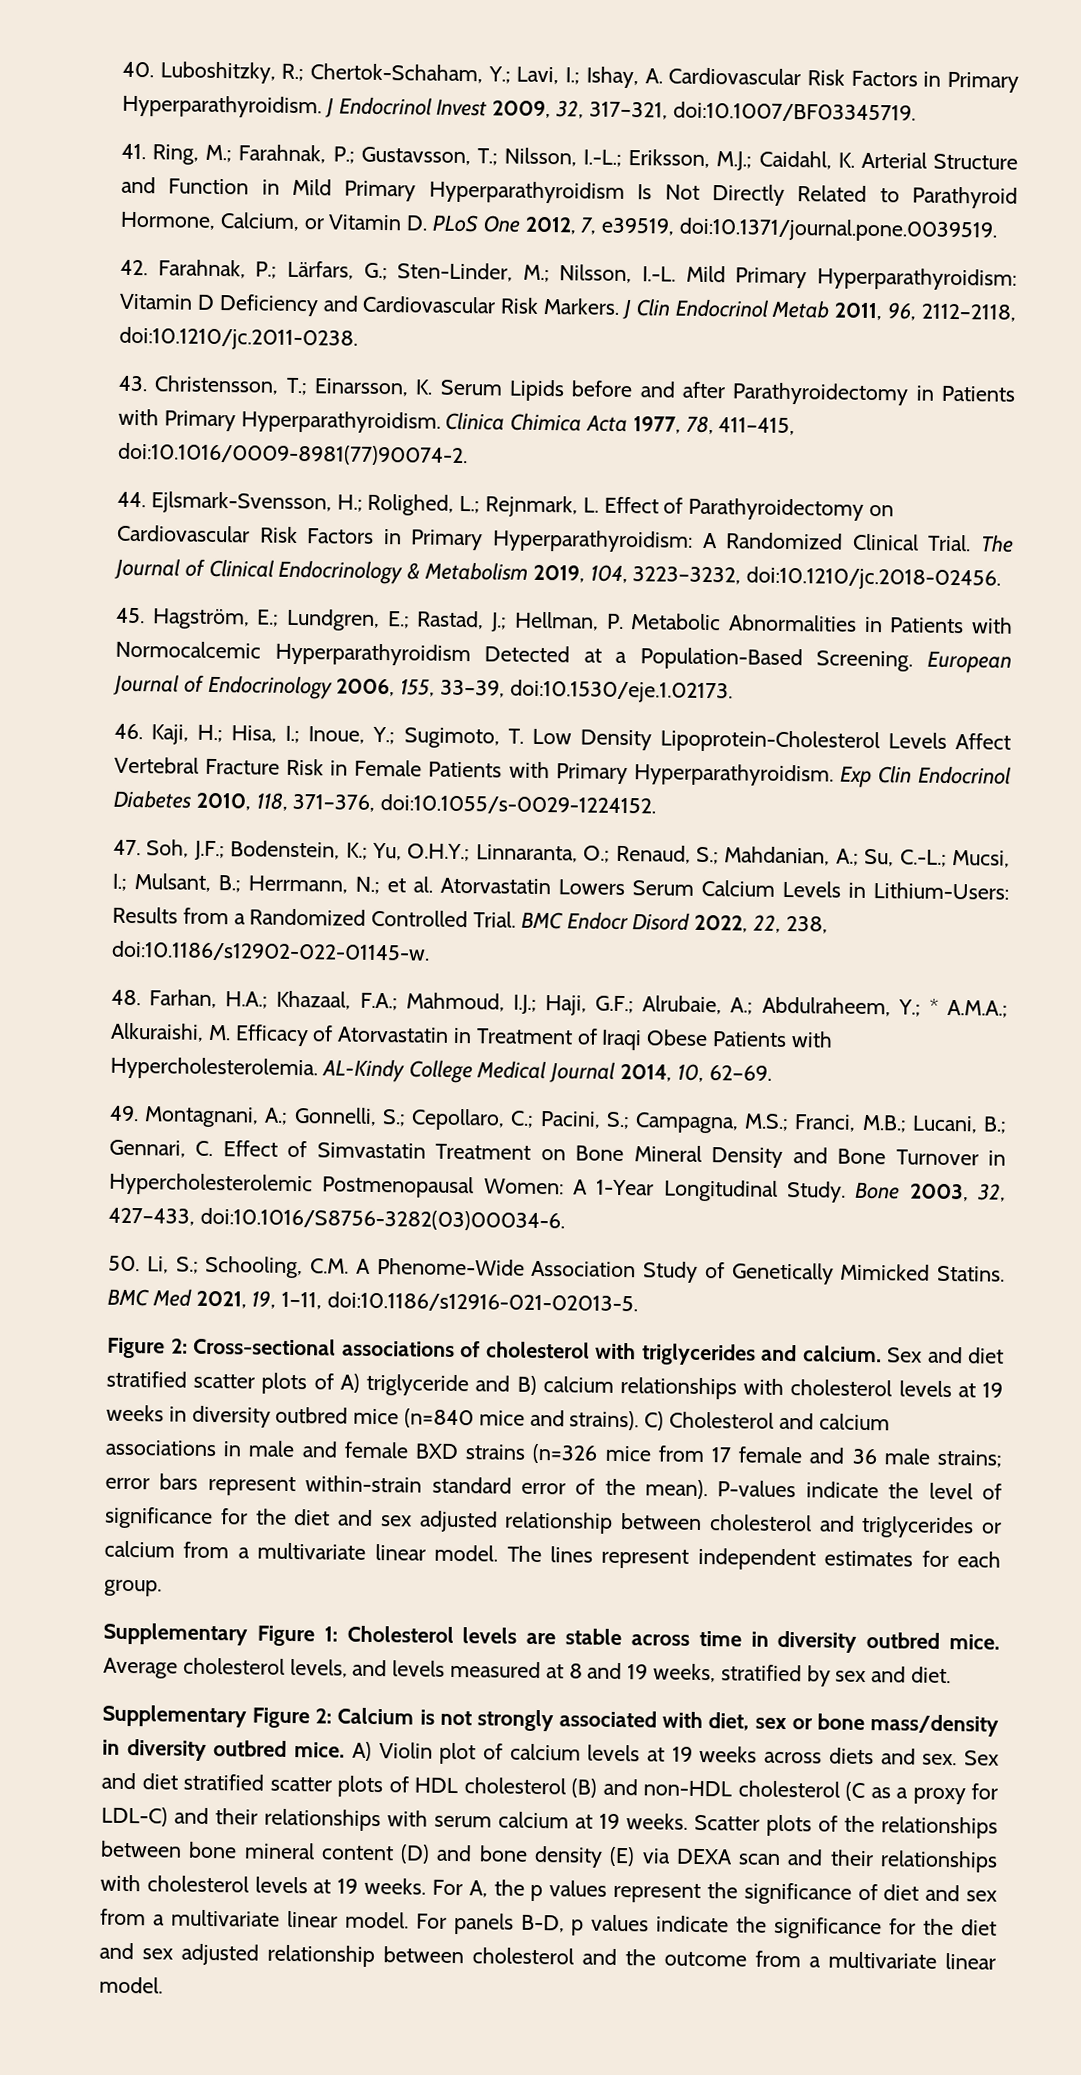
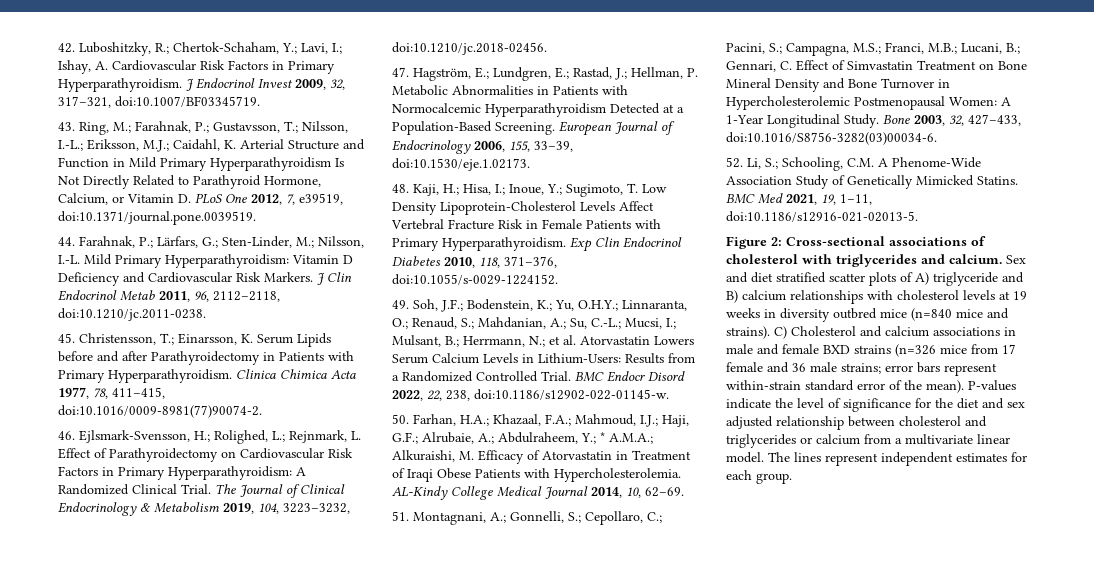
[122,61,154,78] 40. -> [58,43,75,53] 42.
[121,143,146,160] 41. -> [58,122,75,131] 43.
[120,259,148,276] 42. -> [58,237,75,246] 44.
[118,375,148,392] 43. -> [58,333,75,343] 45.
[117,491,146,508] 44. -> [58,431,75,440] 46.
[116,607,145,624] 45. -> [392,67,409,77] 47.
[114,723,143,740] 46. -> [392,184,409,193] 48.
[113,839,141,856] 47. -> [392,300,409,309] 49.
[111,989,141,1006] 48. -> [392,414,409,424] 50.
[109,1105,139,1122] 49. -> [392,511,409,521] 51.
[108,1255,140,1272] 50. -> [726,157,743,168] 52.
[103,1622,1001,1653] [103,1657,952,1687] [102,1704,1000,1737] [102,1738,1000,1766] [101,1772,998,1805] [101,1806,998,1839] [100,1840,998,1873] [100,1874,997,1905] [100,1908,998,1940] [99,1942,996,1970] [99,1976,163,1994] // Supplementary Figure 1: Cholesterol levels are stable across time in diversity outbred mice. Average cholesterol levels, and levels measured at 8 and 19 weeks, stratified by sex and diet. // Supplementary Figure 2: Calcium is not strongly associated with diet, sex or bone mass/density in diversity outbred mice. A) Violin plot of calcium levels at 19 weeks across diets and sex. Sex and diet stratified scatter plots of HDL cholesterol (B) and non-HDL cholesterol (C as a proxy for LDL-C) and their relationships with serum calcium at 19 weeks. Scatter plots of the relationships between bone mineral content (D) and bone density (E) via DEXA scan and their relationships with cholesterol levels at 19 weeks. For A, the p values represent the significance of diet and sex from a multivariate linear model. For panels B-D, p values indicate the significance for the diet and sex adjusted relationship between cholesterol and the outcome from a multivariate linear model. -> (792, 478) none

